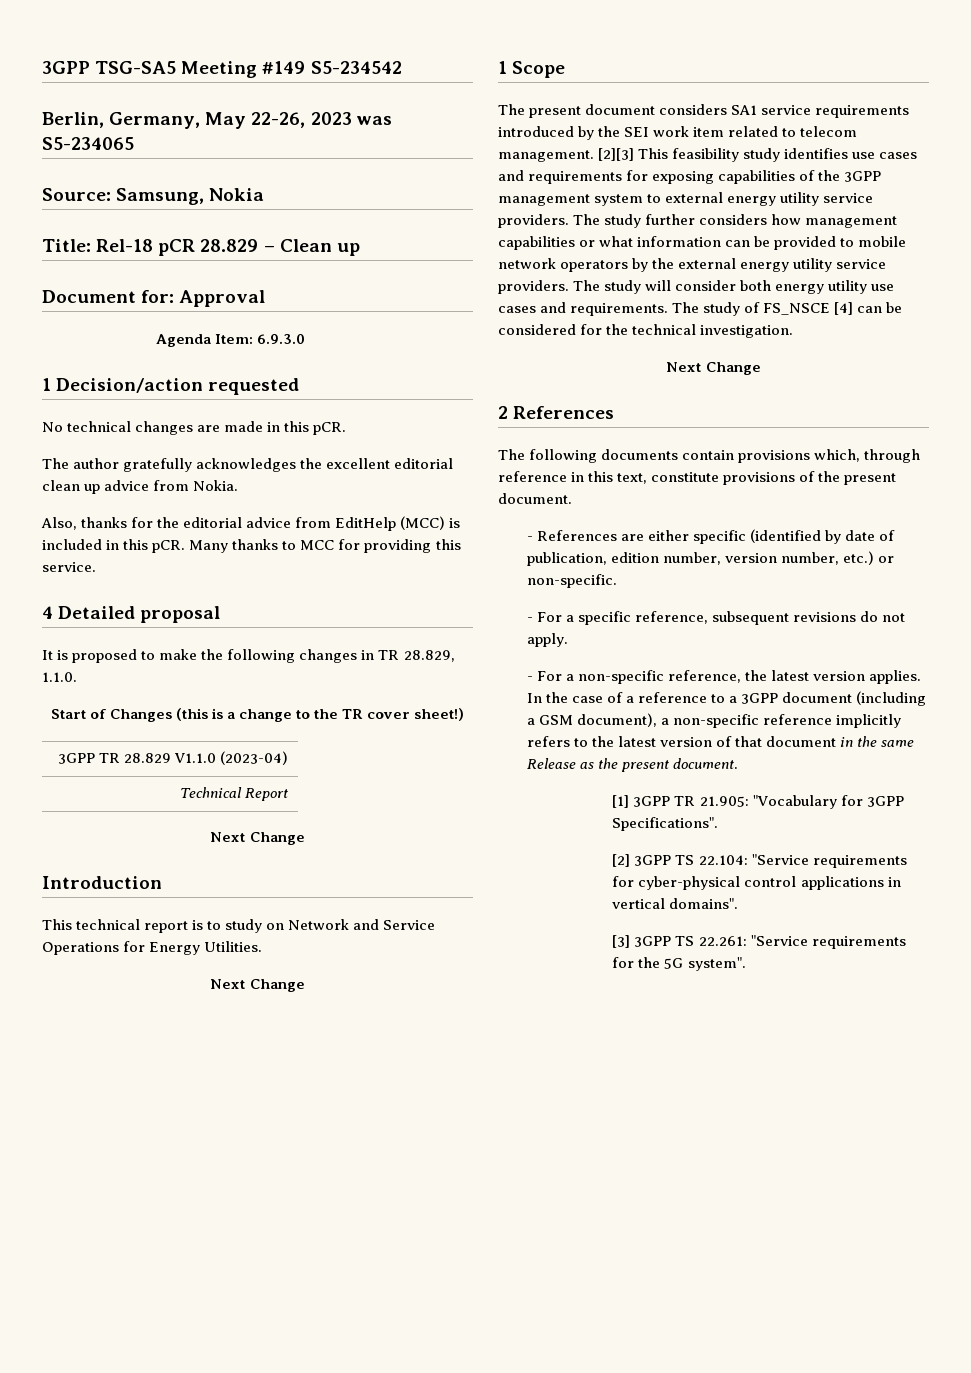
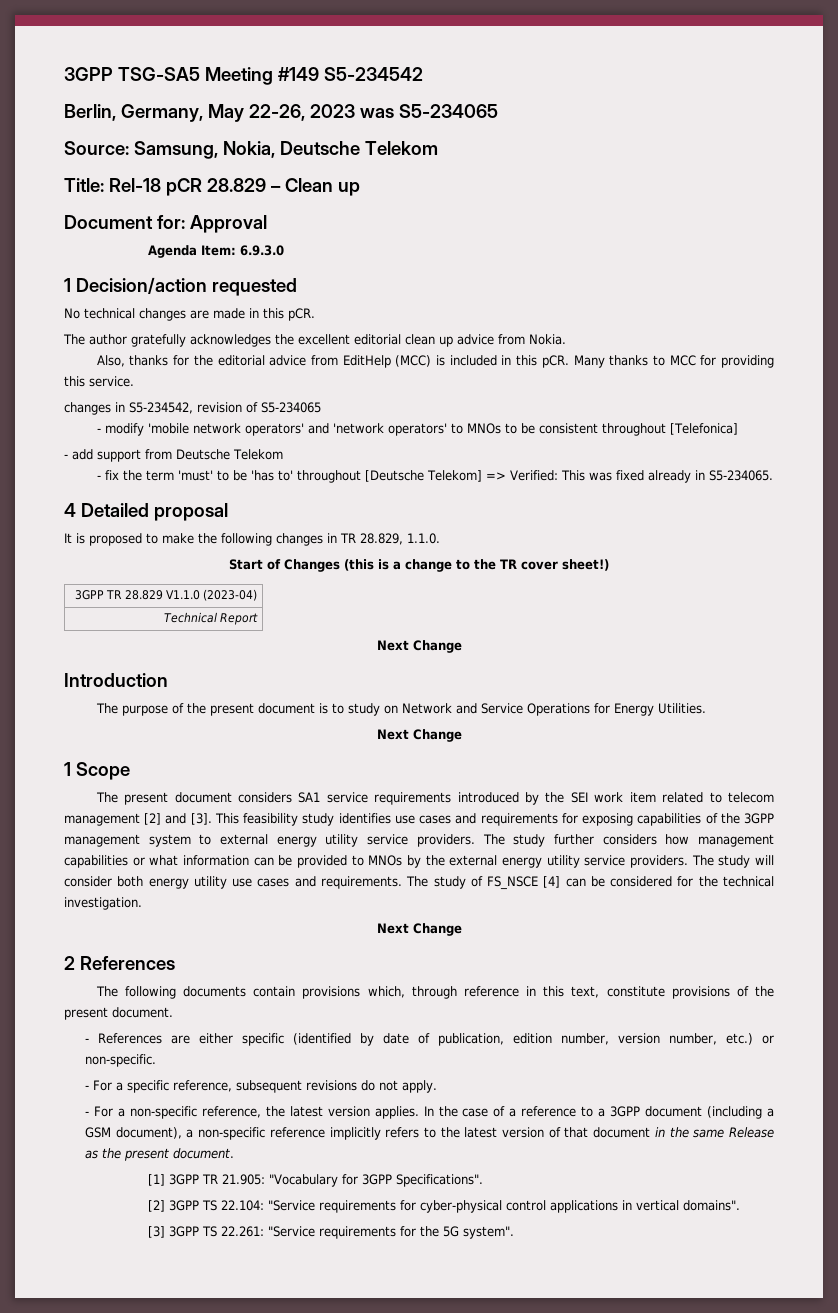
[209,188,265,201] Nokia -> [222,141,438,158] Nokia, Deutsche Telekom
(96, 567) none -> [64,402,321,415] [96,423,738,436] [64,449,283,462] [96,470,773,483] // changes in S5-234542, revision of S5-234065 // - modify 'mobile network operators' and 'network operators' to MNOs to be consistent throughout [Telefonica] // - add support from Deutsche Telekom // - fix the term 'must' to be 'has to' throughout [Deutsche Telekom] => Verified: This was fixed already in S5-234065.
[42,919,189,933] This technical report -> [95,703,315,716] The purpose of the present document
[498,148,635,162] management. [2][3] -> [64,813,212,826] management [2] and [3].
[858,236,907,247] [498,258,629,272] mobile network operators -> [368,855,403,866] MNOs

